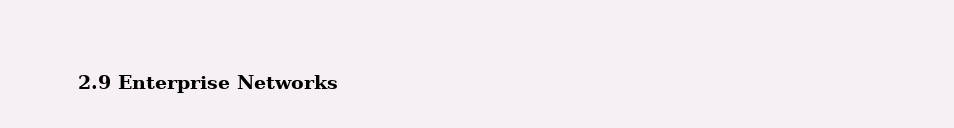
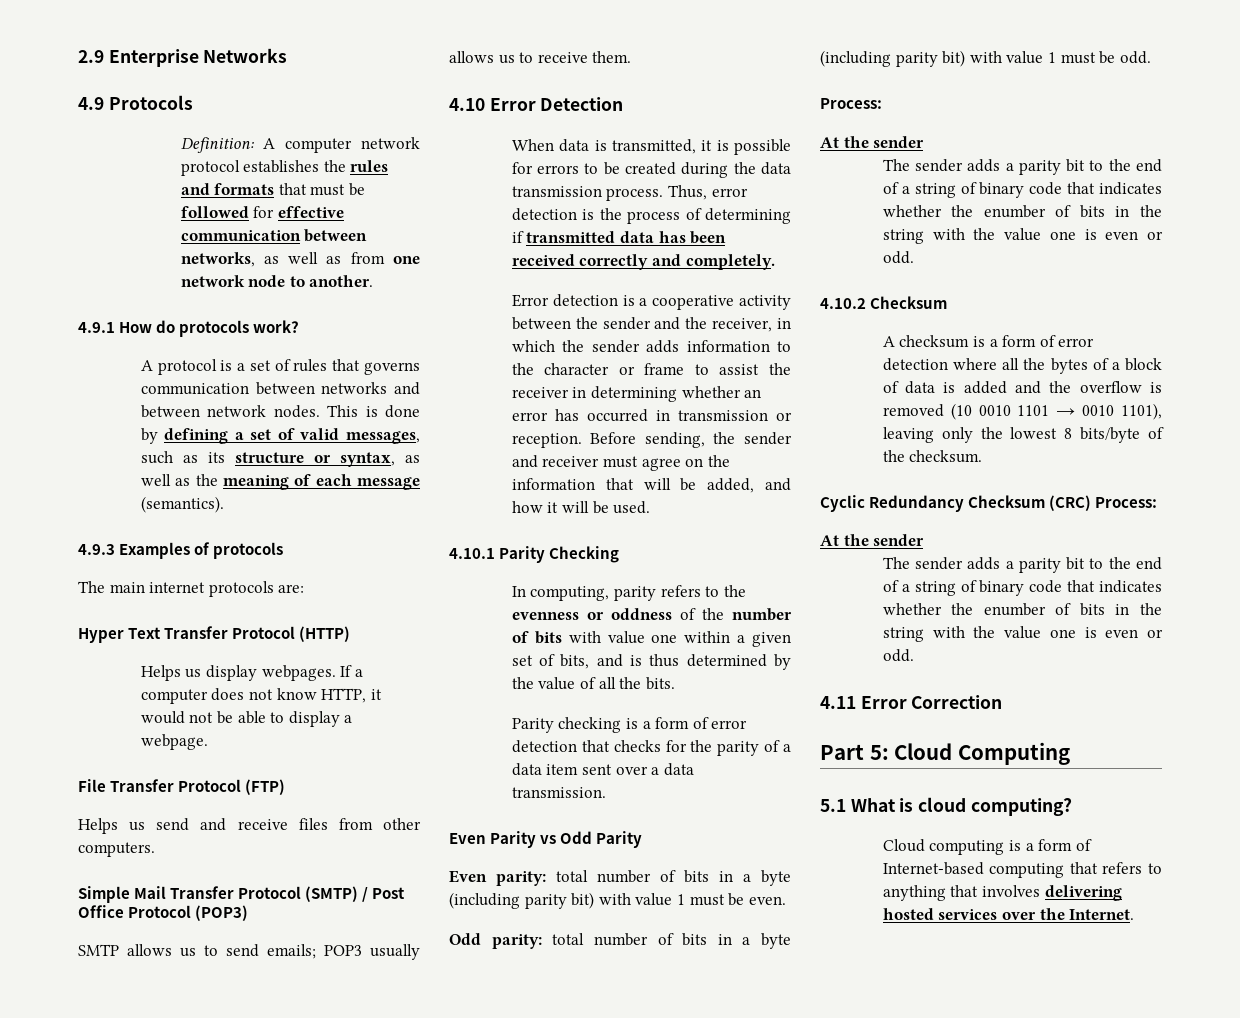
(338, 82) none -> [78,95,193,110] [180,137,420,153] [180,160,389,176] [180,183,365,196] [180,206,344,218] [180,229,368,242] [180,252,420,267] [180,275,374,287] [78,320,300,337] [140,359,420,375] [140,382,421,395] [140,405,420,418] [140,428,420,444] [140,451,420,467] [140,474,421,490] [140,496,224,513] [78,542,284,559] [78,581,305,597] [78,626,351,643] [140,665,363,681] [140,688,382,704] [140,711,353,727] [140,734,208,750] [78,779,286,795] [78,818,421,834] [78,842,155,857] [78,886,406,903] [78,905,249,921] [78,944,420,960] [449,51,632,64] [449,97,624,111] [511,139,791,155] [511,162,791,178] [511,185,748,201] [511,208,791,224] [511,231,727,244] [511,254,775,270] [511,294,791,310] [511,317,791,332] [511,340,791,353] [511,363,791,375] [511,386,762,402] [511,409,792,422] [511,432,792,448] [511,455,730,471] [511,478,791,493] [511,501,651,514] [449,546,620,563] [511,585,746,601] [511,608,792,621] [511,631,791,647] [511,654,791,670] [511,677,675,690] [511,717,748,733] [511,740,791,756] [511,763,694,776] [511,787,606,798] [449,831,643,848] [449,870,791,886] [449,892,786,909] [449,933,791,949] [820,50,1151,67] [820,98,882,109] [820,136,925,148] [882,159,1162,175] [882,182,1162,198] [882,205,1162,218] [882,228,1163,244] [882,251,914,264] [820,296,948,309] [882,335,1095,348] [882,358,1162,374] [882,381,1162,394] [882,403,1162,420] [882,427,1164,443] [882,450,983,463] [820,495,1158,512] [820,534,925,546] [882,557,1162,573] [882,580,1162,596] [882,603,1162,616] [882,626,1163,642] [882,649,914,662] [820,695,1003,709] [820,742,1070,765] [820,797,1072,816] [882,839,1092,855] [882,862,1162,878] [882,885,1122,901] [882,908,1135,920] // 4.9 Protocols // Definition: A computer network protocol establishes the rules and formats that must be followed for effective communication between networks, as well as from one network node to another. // 4.9.1 How do protocols work? // A protocol is a set of rules that governs communication between networks and between network nodes. This is done by defining a set of valid messages, such as its structure or syntax, as well as the meaning of each message (semantics). // 4.9.3 Examples of protocols // The main internet protocols are: // Hyper Text Transfer Protocol (HTTP) // Helps us display webpages. If a computer does not know HTTP, it would not be able to display a webpage. // File Transfer Protocol (FTP) // Helps us send and receive files from other computers. // Simple Mail Transfer Protocol (SMTP) / Post Office Protocol (POP3) // SMTP allows us to send emails; POP3 usually allows us to receive them. // 4.10 Error Detection // When data is transmitted, it is possible for errors to be created during the data transmission process. Thus, error detection is the process of determining if transmitted data has been received correctly and completely. // Error detection is a cooperative activity between the sender and the receiver, in which the sender adds information to the character or frame to assist the receiver in determining whether an error has occurred in transmission or reception. Before sending, the sender and receiver must agree on the information that will be added, and how it will be used. // 4.10.1 Parity Checking // In computing, parity refers to the evenness or oddness of the number of bits with value one within a given set of bits, and is thus determined by the value of all the bits. // Parity checking is a form of error detection that checks for the parity of a data item sent over a data transmission. // Even Parity vs Odd Parity // Even parity: total number of bits in a byte (including parity bit) with value 1 must be even. // Odd parity: total number of bits in a byte (including parity bit) with value 1 must be odd. // Process: // At the sender // The sender adds a parity bit to the end of a string of binary code that indicates whether the enumber of bits in the string with the value one is even or odd. // 4.10.2 Checksum // A checksum is a form of error detection where all the bytes of a block of data is added and the overflow is removed (10 0010 1101 → 0010 1101), leaving only the lowest 8 bits/byte of the checksum. // Cyclic Redundancy Checksum (CRC) Process: // At the sender // The sender adds a parity bit to the end of a string of binary code that indicates whether the enumber of bits in the string with the value one is even or odd. // 4.11 Error Correction // Part 5: Cloud Computing // 5.1 What is cloud computing? // Cloud computing is a form of Internet-based computing that refers to anything that involves delivering hosted services over the Internet.

